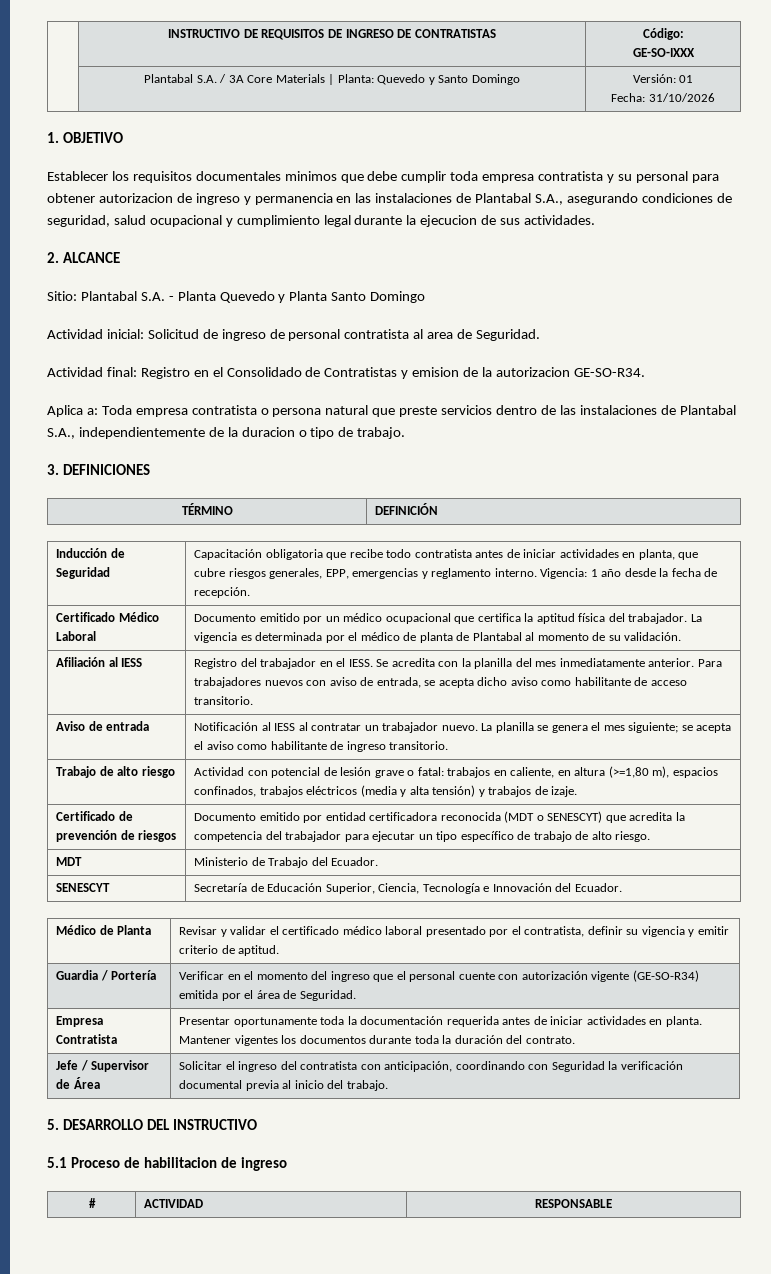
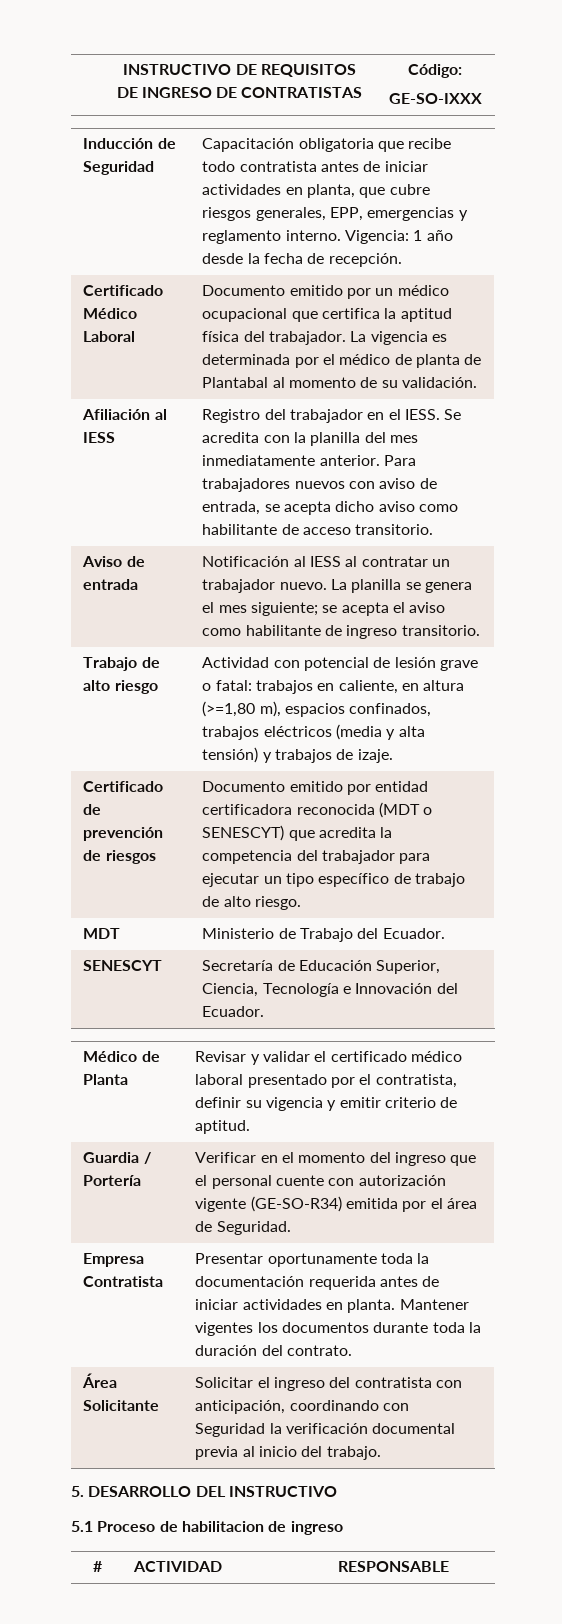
[144,74,520,85] [632,74,694,83] [611,93,715,102] [47,132,123,143] [47,171,719,183] [47,193,732,205] [47,215,596,227] [47,252,120,263] [47,291,426,303] [47,329,541,341] [47,367,645,379] [47,405,736,417] [47,427,406,439] [47,464,150,475] [181,503,233,515] [375,503,439,515] // | Plantabal S.A. / 3A Core Materials | Planta: Quevedo y Santo Domingo | Versión: 01 // Fecha: 31/10/2026 // 1. OBJETIVO // Establecer los requisitos documentales minimos que debe cumplir toda empresa contratista y su personal para obtener autorizacion de ingreso y permanencia en las instalaciones de Plantabal S.A., asegurando condiciones de seguridad, salud ocupacional y cumplimiento legal durante la ejecucion de sus actividades. // 2. ALCANCE // Sitio: Plantabal S.A. - Planta Quevedo y Planta Santo Domingo // Actividad inicial: Solicitud de ingreso de personal contratista al area de Seguridad. // Actividad final: Registro en el Consolidado de Contratistas y emision de la autorizacion GE-SO-R34. // Aplica a: Toda empresa contratista o persona natural que preste servicios dentro de las instalaciones de Plantabal S.A., independientemente de la duracion o tipo de trabajo. // 3. DEFINICIONES // TÉRMINO | DEFINICIÓN -> (482, 98) none
[56,1060,150,1072] [56,1079,71,1089] Jefe / Supervisor de -> (352, 1350) none
(100, 1083) none -> [83,1400,160,1411] Solicitante

